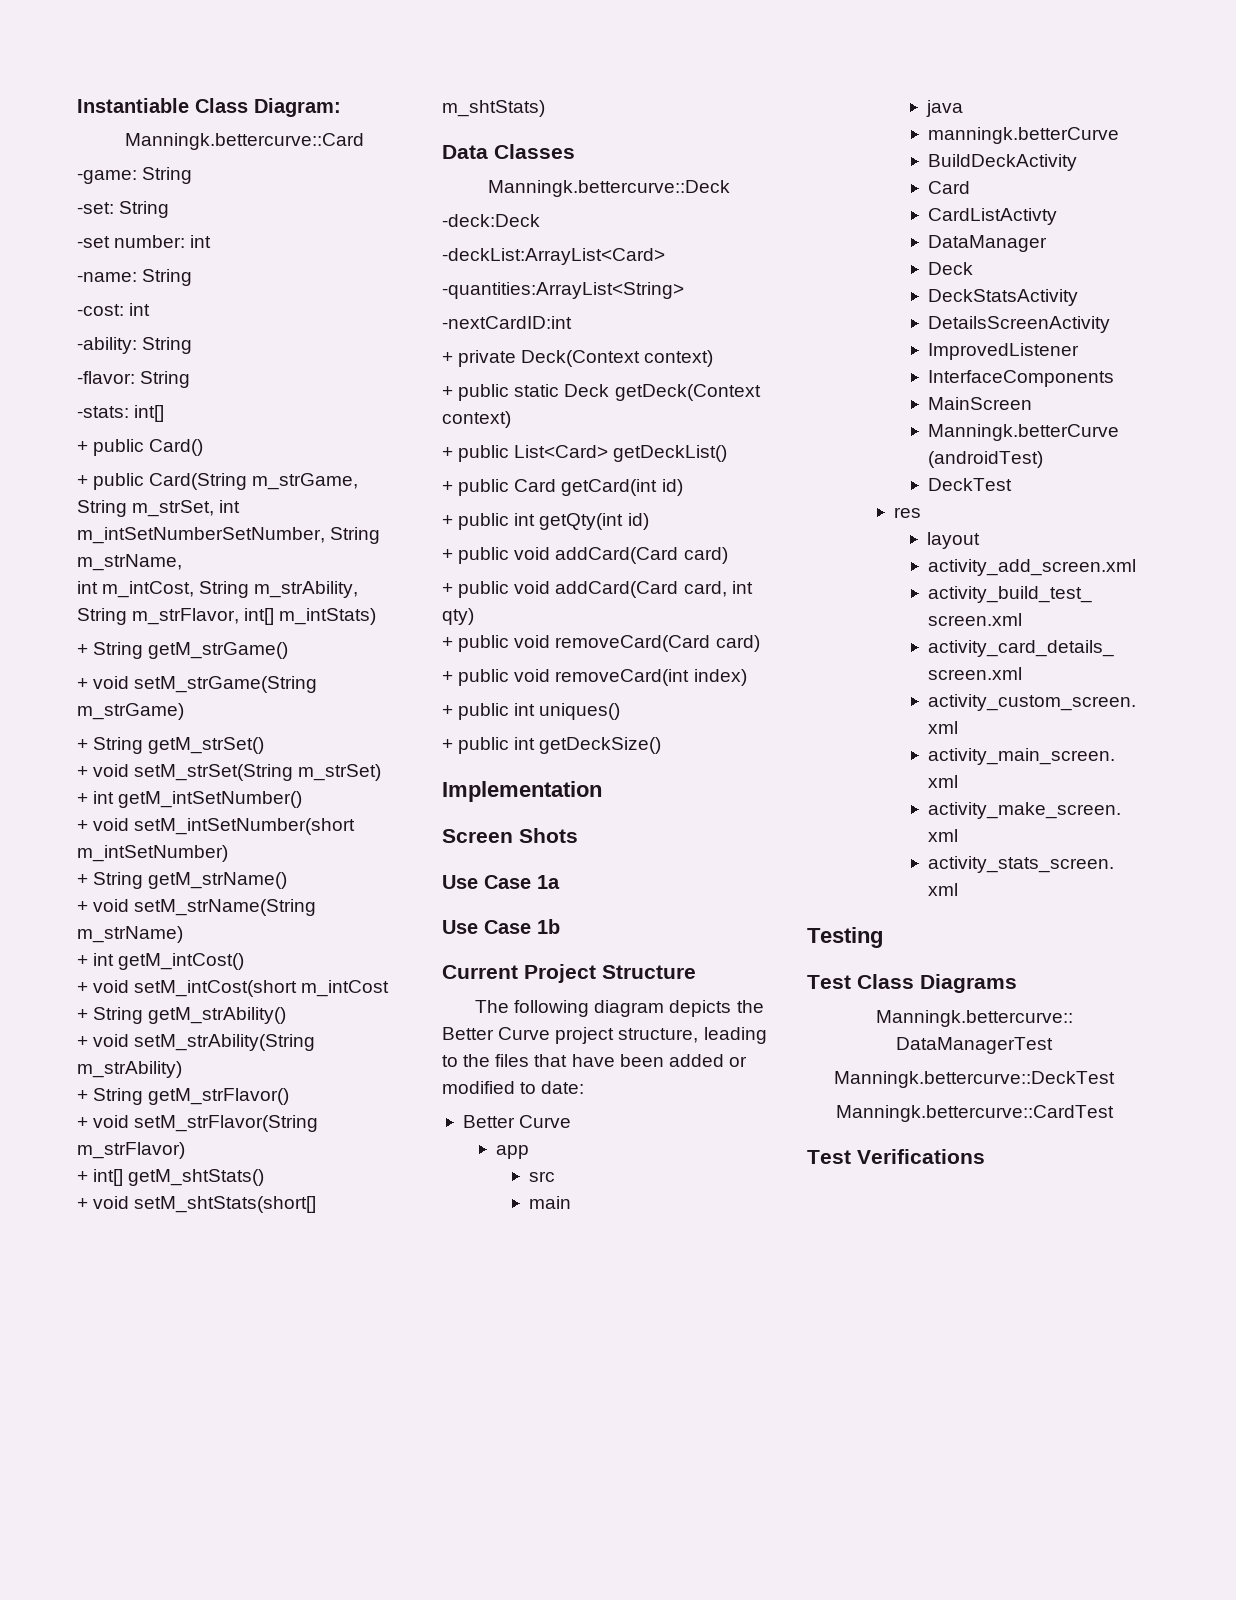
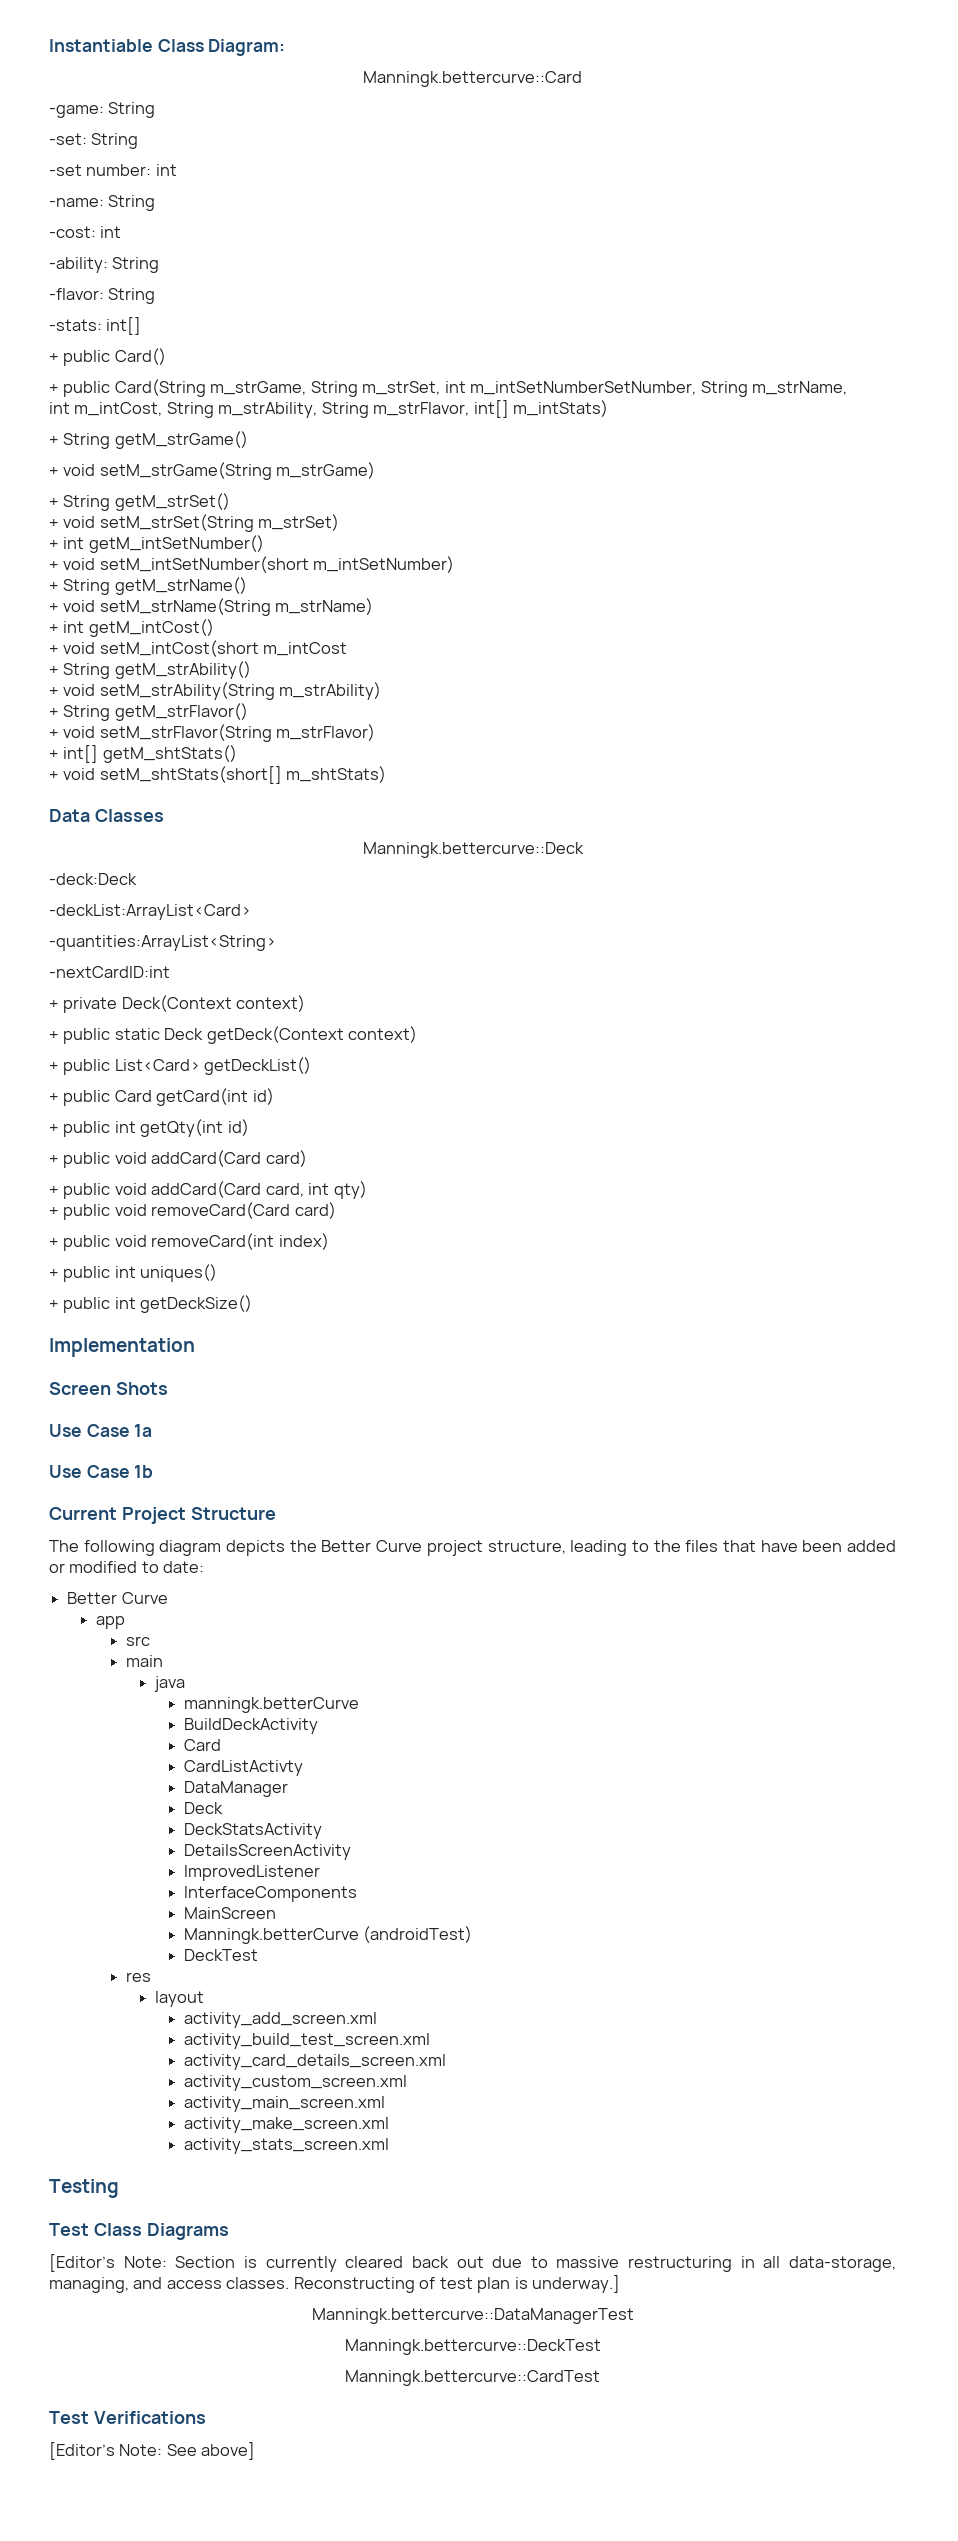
(1017, 983) none -> [49,2254,896,2272] [49,2275,621,2293] // [Editor’s Note: Section is currently cleared back out due to massive restructuring in all data-storage, managing, and access classes. Reconstructing of test plan is underway.]
(985, 1156) none -> [49,2442,256,2460] // [Editor’s Note: See above]

